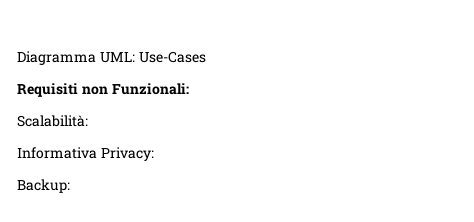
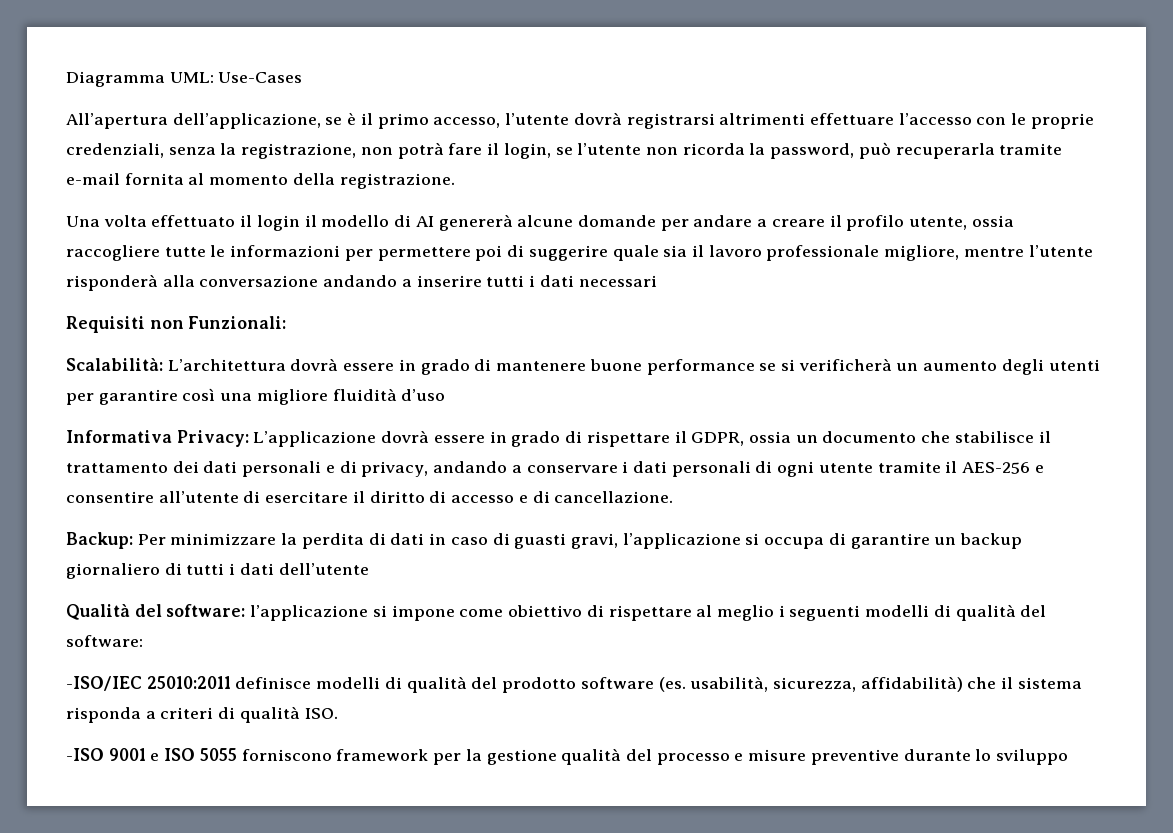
[17,83,189,97] [17,115,88,127] [17,147,154,161] [17,179,70,193] Requisiti non Funzionali: // Scalabilità: // Informativa Privacy: // Backup: -> [66,112,1094,129] [66,142,1063,159] [66,173,455,189] [66,214,1014,231] [66,245,1093,261] [66,274,657,291] [66,316,287,333] [66,358,1100,375] [66,388,446,405] [66,430,1051,447] [66,461,1044,477] [66,491,674,503] [66,532,1023,549] [66,563,369,579] [66,604,1047,621] [66,635,143,647] [66,676,1082,693] [66,706,338,723] [66,748,1069,765] All’apertura dell’applicazione, se è il primo accesso, l’utente dovrà registrarsi altrimenti effettuare l’accesso con le proprie credenziali, senza la registrazione, non potrà fare il login, se l’utente non ricorda la password, può recuperarla tramite e-mail fornita al momento della registrazione. // Una volta effettuato il login il modello di AI genererà alcune domande per andare a creare il profilo utente, ossia raccogliere tutte le informazioni per permettere poi di suggerire quale sia il lavoro professionale migliore, mentre l’utente risponderà alla conversazione andando a inserire tutti i dati necessari // Requisiti non Funzionali: // Scalabilità: L’architettura dovrà essere in grado di mantenere buone performance se si verificherà un aumento degli utenti per garantire così una migliore fluidità d’uso // Informativa Privacy: L’applicazione dovrà essere in grado di rispettare il GDPR, ossia un documento che stabilisce il trattamento dei dati personali e di privacy, andando a conservare i dati personali di ogni utente tramite il AES-256 e consentire all’utente di esercitare il diritto di accesso e di cancellazione. // Backup: Per minimizzare la perdita di dati in caso di guasti gravi, l’applicazione si occupa di garantire un backup giornaliero di tutti i dati dell’utente // Qualità del software: l’applicazione si impone come obiettivo di rispettare al meglio i seguenti modelli di qualità del software: // -ISO/IEC 25010:2011 definisce modelli di qualità del prodotto software (es. usabilità, sicurezza, affidabilità) che il sistema risponda a criteri di qualità ISO. // -ISO 9001 e ISO 5055 forniscono framework per la gestione qualità del processo e misure preventive durante lo sviluppo

